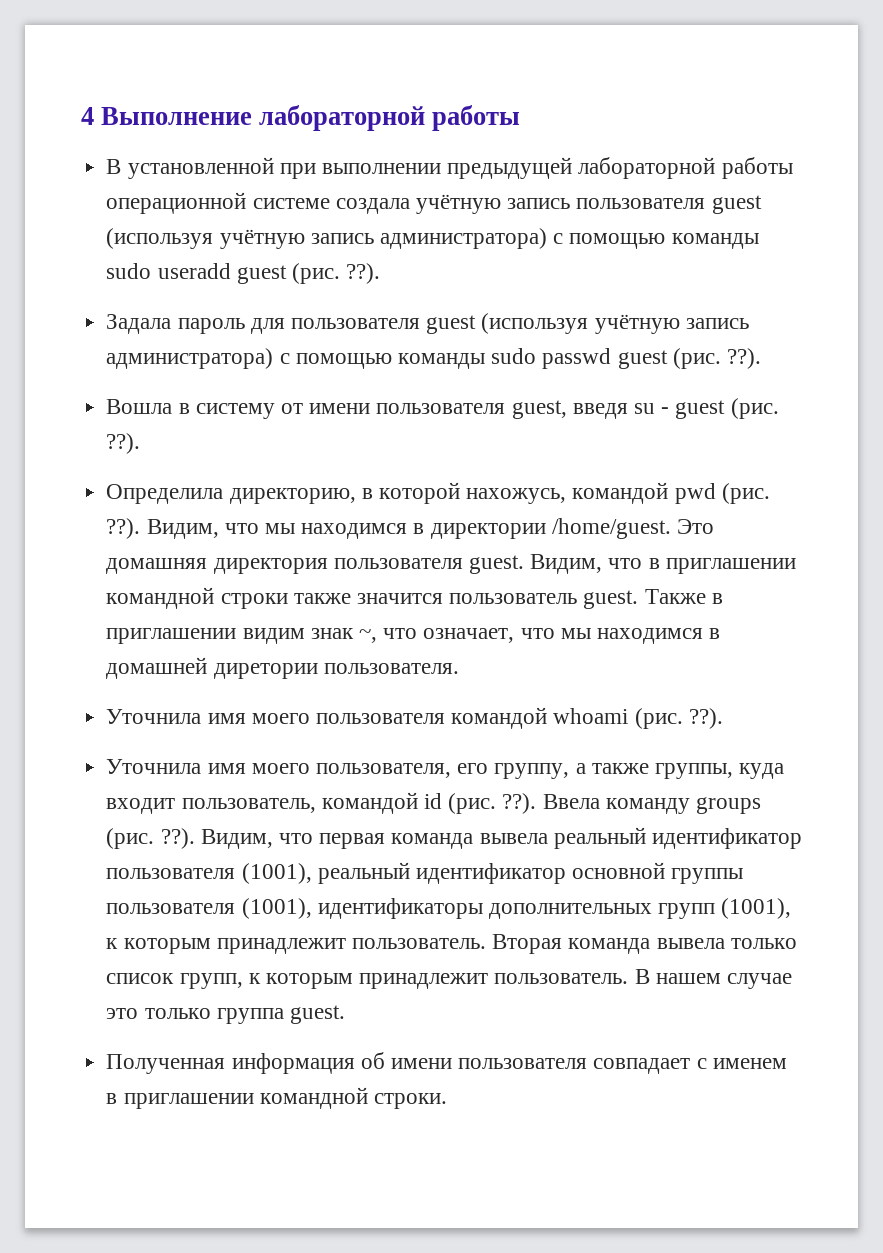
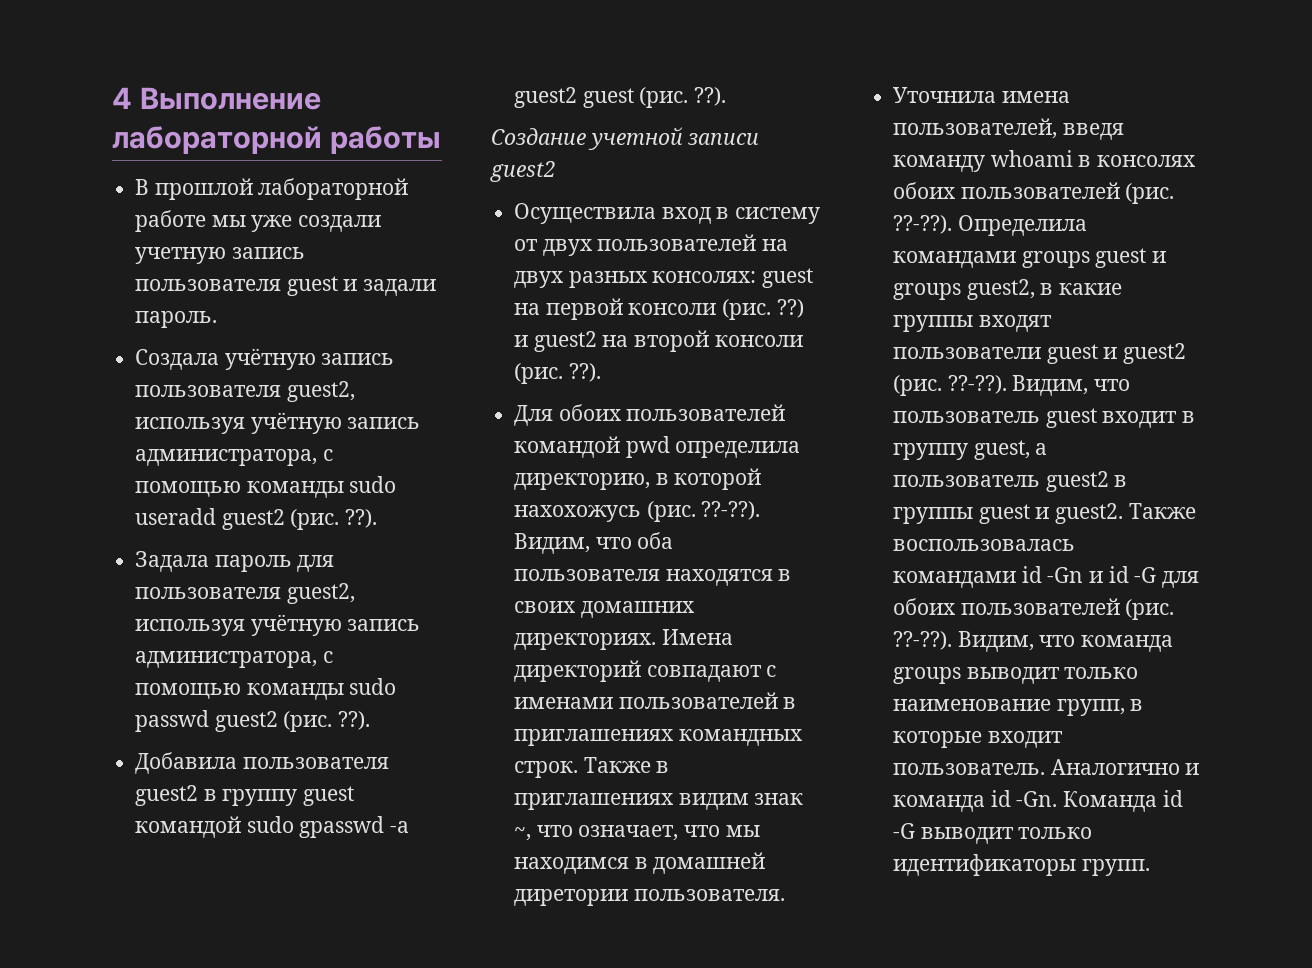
[127,157,793,179] [106,192,410,214] установленной при выполнении предыдущей лабораторной работы операционной системе создала -> [154,178,409,200] [135,210,382,232] [135,247,305,264] [135,276,437,296] [135,311,218,328] [135,349,220,370] прошлой лабораторной работе мы уже создали учетную запись пользователя guest и задали пароль. // Создала
[711,195,762,214] [106,228,547,249] guest (используя учётную запись администратора) -> [286,381,355,402] [135,412,421,434] [135,449,318,466] guest2, используя учётную запись администратора,
[236,265,287,284] guest -> [221,509,285,530] guest2
[426,313,749,334] [106,348,274,369] guest (используя учётную запись администратора) -> [286,583,355,604] [135,614,421,636] [135,651,318,668] guest2, используя учётную запись администратора,
[617,348,761,369] [106,398,779,419] [106,433,141,454] [106,482,770,504] [106,518,714,539] [106,554,796,574] [106,587,639,609] guest (рис. ??). // Вошла в систему от имени пользователя guest, введя su - guest (рис. ??). // Определила директорию, в которой нахожусь, командой pwd (рис. ??). Видим, что мы находимся в директории /home/guest. Это домашняя директория пользователя guest. Видим, что в приглашении командной строки также значится пользователь guest. -> [214,711,371,732] [135,752,389,774] [135,785,355,806] [135,816,410,838] [514,87,727,108] [491,127,760,150] [490,161,556,182] [514,203,821,224] [514,234,789,256] [514,268,814,288] [514,298,804,320] [514,330,803,352] [514,363,601,384] [514,404,786,426] [514,436,801,458] [514,468,762,490] [514,501,761,522] [514,532,674,554] [514,569,792,586] [514,601,695,618] [514,629,733,650] [514,660,777,682] [514,692,797,709] [514,729,803,746] [514,761,579,778] guest2 (рис. ??). // Добавила пользователя guest2 в группу guest командой sudo gpasswd -a guest2 guest (рис. ??). // Создание учетной записи guest2 // Осуществила вход в систему от двух пользователей на двух разных консолях: guest на первой консоли (рис. ??) и guest2 на второй консоли (рис. ??). // Для обоих пользователей командой pwd определила директорию, в которой нахохожусь (рис. ??-??). Видим, что оба пользователя находятся в своих домашних директориях. Имена директорий совпадают с именами пользователей в приглашениях командных строк.
[106,628,237,644] приглашении -> [514,793,675,810] приглашениях
[207,707,723,729] [106,759,785,779] [106,792,761,814] [106,827,802,849] [106,862,744,884] [106,898,792,919] [106,934,797,954] [106,969,792,989] [106,1005,345,1024] [106,1052,787,1074] [106,1087,447,1109] имя моего пользователя командой whoami (рис. ??). // Уточнила имя моего пользователя, его группу, а также группы, куда входит пользователь, командой id (рис. ??). Ввела команду groups (рис. ??). Видим, что первая команда вывела реальный идентификатор пользователя (1001), реальный идентификатор основной группы пользователя (1001), идентификаторы дополнительных групп (1001), к которым принадлежит пользователь. Вторая команда вывела только список групп, к которым принадлежит пользователь. В нашем случае это только группа guest. // Полученная информация об имени пользователя совпадает с именем в приглашении командной строки. -> [1001,91,1070,103] [893,118,1124,140] [893,150,1197,172] [893,182,1175,204] [893,215,1087,236] [893,248,1167,268] [893,279,1123,300] [893,315,1052,332] [893,343,1187,364] [893,375,1131,396] [893,408,1196,428] [893,440,1048,460] [893,471,1128,492] [893,503,1196,524] [893,539,1076,551] [893,566,1200,588] [893,598,1175,620] [893,631,1174,652] [893,667,1139,684] [893,699,1144,716] [893,731,1063,748] [893,759,1200,775] [893,790,1183,812] [893,823,1093,844] [893,854,1150,876] имена пользователей, введя команду whoami в консолях обоих пользователей (рис. ??-??). Определила командами groups guest и groups guest2, в какие группы входят пользователи guest и guest2 (рис. ??-??). Видим, что пользователь guest входит в группу guest, а пользователь guest2 в группы guest и guest2. Также воспользовалась командами id -Gn и id -G для обоих пользователей (рис. ??-??). Видим, что команда groups выводит только наименование групп, в которые входит пользователь. Аналогично и команда id -Gn. Команда id -G выводит только идентификаторы групп.

